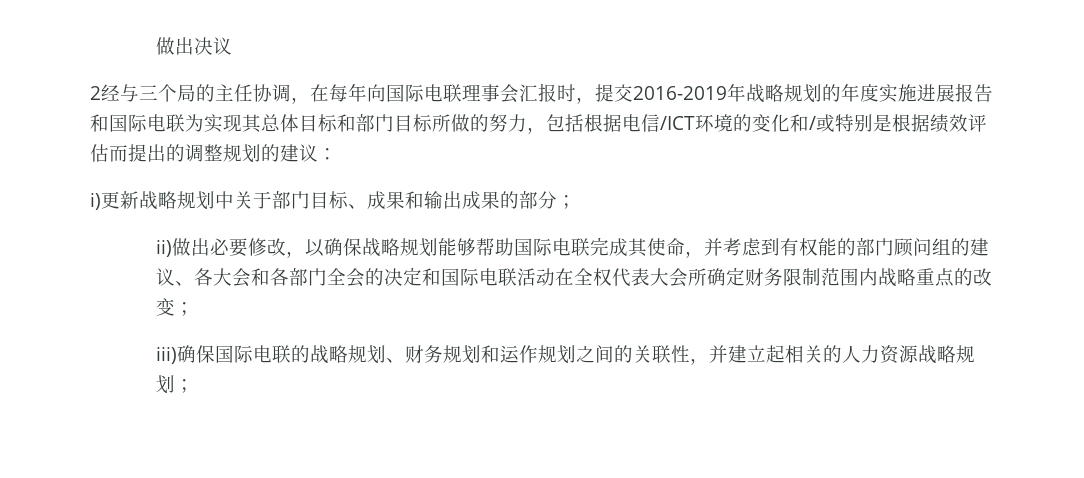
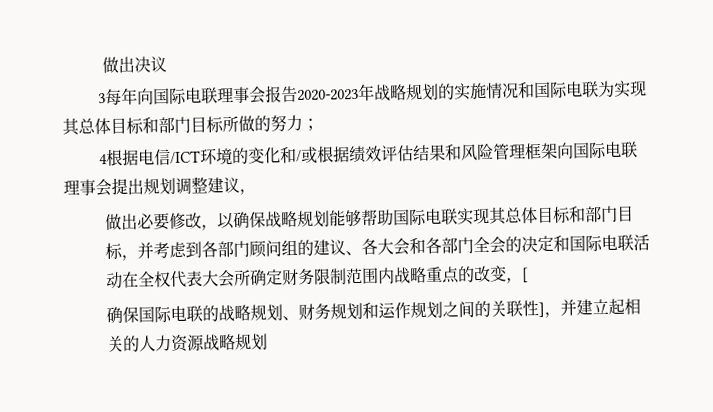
[90,84,329,104] 2经与三个局的主任协调，在 -> [98,93,107,104] 3
[519,83,993,104] 汇报时，提交2016-2019年战略规划的年度实施进展报告 -> [265,82,520,103] 报告2020-2023年战略规划的实施情况
[527,114,584,134] ，包括 -> [302,118,319,131] [99,154,109,165] ； // 4
[835,114,892,132] 特别是 -> (319, 155) none
[109,144,337,163] [90,191,576,210] [155,239,172,257] 而提出的调整规划的建议： // i)更新战略规划中关于部门目标、成果和输出成果的部分； // ii) -> [413,141,639,162] [63,176,256,197] 结果和风险管理框架向国际电联理事会提出规划调整建议， //
[589,237,685,257] 完成其使命 -> [456,205,634,226] [104,242,123,261] 实现其总体目标和部门目标
[779,238,856,256] 有权能的 -> [200,241,218,258] 各
[174,302,194,316] [155,346,177,364] ； // iii) -> [505,267,529,284] ，[ //
(690, 354) none -> [537,301,545,318] ]
[174,379,194,393] ； -> (268, 342) none

